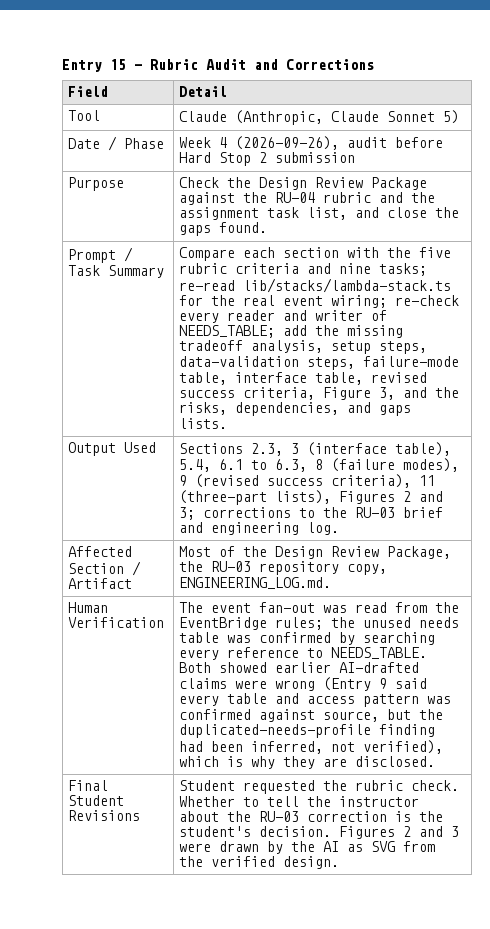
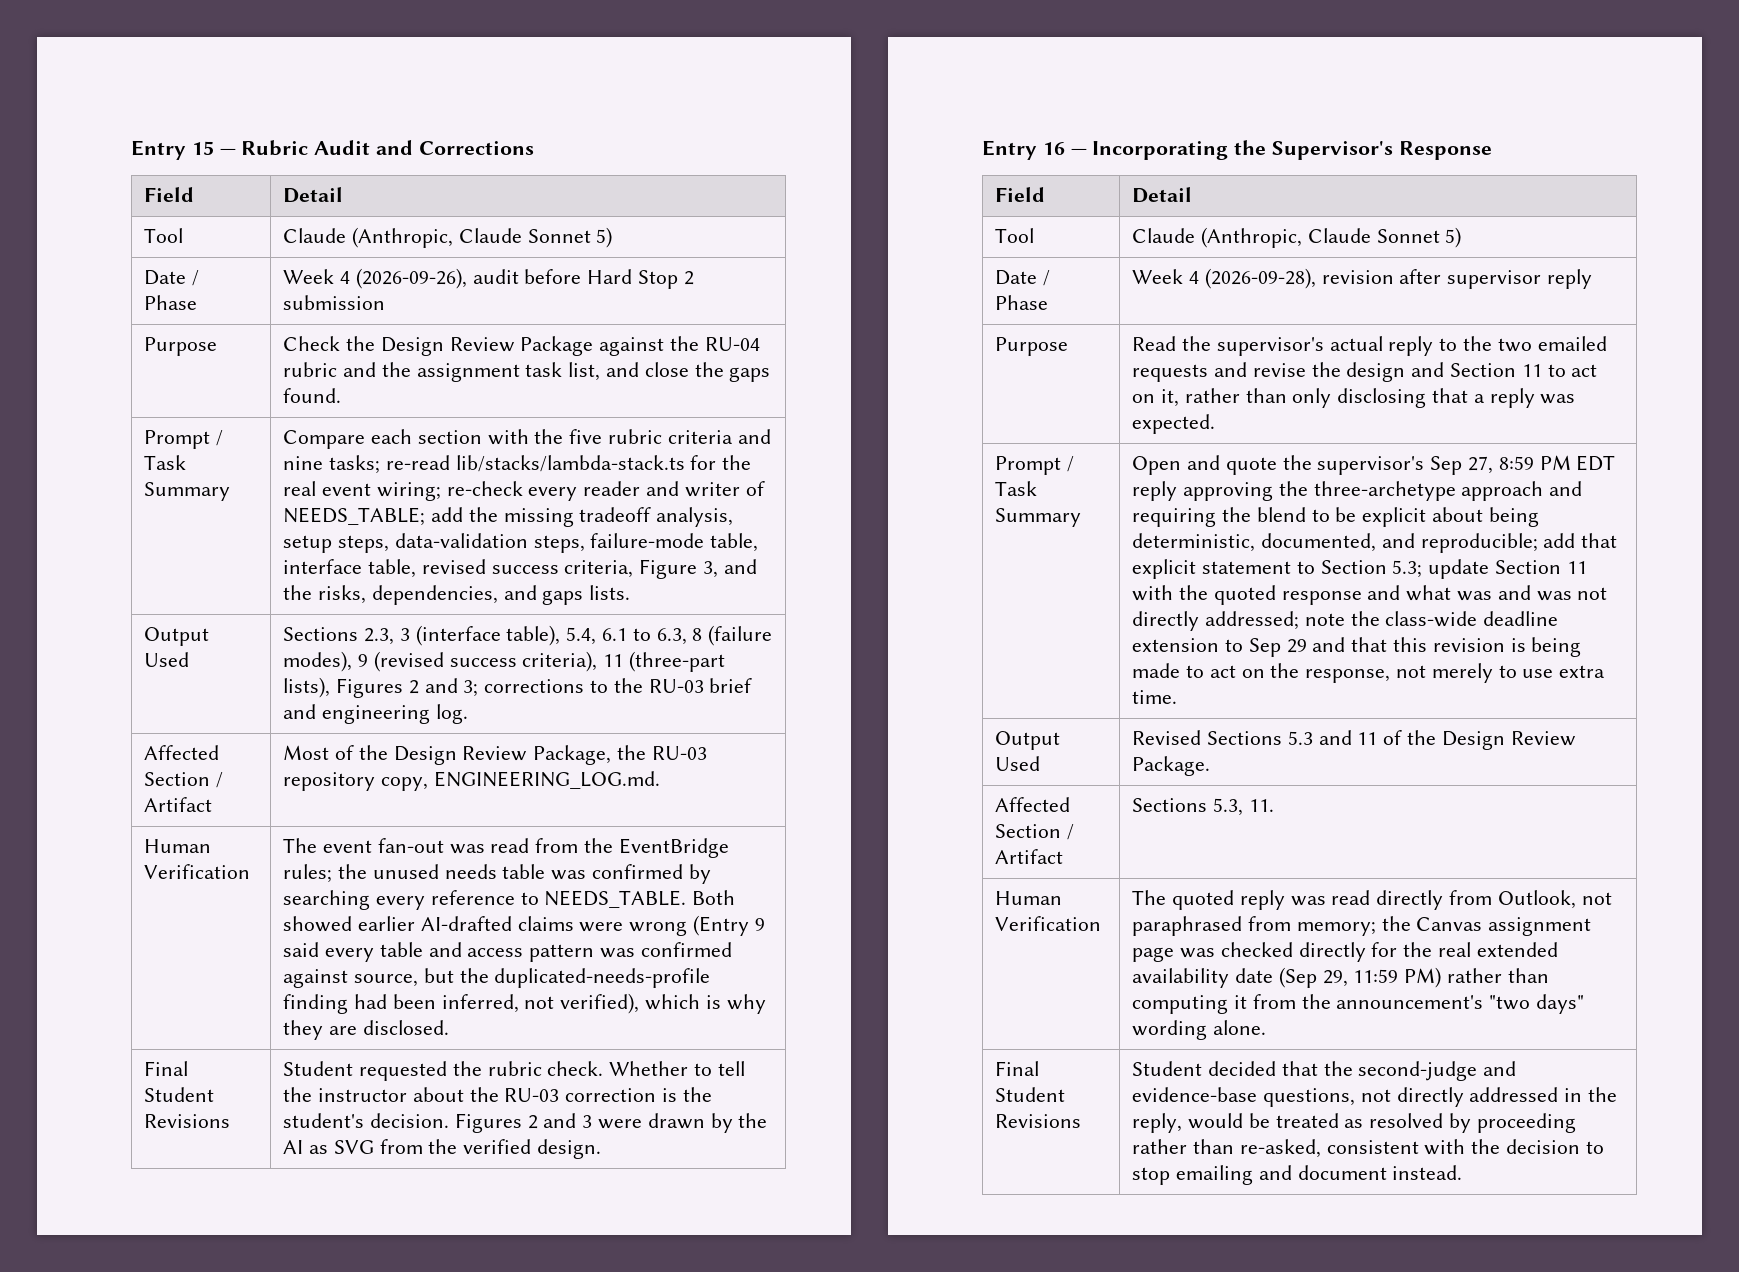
(339, 862) none -> [982,140,1492,160] [995,187,1046,202] [1132,187,1193,203] [995,228,1035,243] [1132,227,1462,248] [995,270,1051,286] [995,295,1049,310] [1132,268,1593,289] [995,337,1069,356] [1132,336,1607,356] [1132,362,1598,382] [1132,388,1576,408] [1132,414,1216,434] [995,456,1075,475] [995,481,1038,496] [995,508,1082,527] [1132,455,1616,475] [1132,481,1583,501] [1132,507,1539,527] [1132,533,1618,553] [1132,559,1587,579] [1132,585,1608,605] [1132,611,1559,631] [1132,637,1582,657] [1132,663,1606,683] [1132,690,1178,704] [995,731,1061,750] [995,756,1041,771] [1132,730,1576,750] [1132,756,1211,776] [995,797,1071,812] [995,824,1075,840] [995,849,1064,864] [1132,798,1274,816] [995,891,1063,905] [995,916,1102,931] [1132,890,1612,910] [1132,916,1592,936] [1132,942,1558,962] [1132,967,1549,988] [1132,994,1585,1014] [1132,1020,1267,1040] [995,1061,1040,1076] [995,1087,1066,1102] [995,1114,1082,1128] [1132,1061,1517,1081] [1132,1087,1618,1107] [1132,1113,1576,1133] [1132,1139,1604,1158] [1132,1165,1463,1185] // Entry 16 — Incorporating the Supervisor's Response // Field | Detail // Tool | Claude (Anthropic, Claude Sonnet 5) // Date / Phase | Week 4 (2026-09-28), revision after supervisor reply // Purpose | Read the supervisor's actual reply to the two emailed requests and revise the design and Section 11 to act on it, rather than only disclosing that a reply was expected. // Prompt / Task Summary | Open and quote the supervisor's Sep 27, 8:59 PM EDT reply approving the three-archetype approach and requiring the blend to be explicit about being deterministic, documented, and reproducible; add that explicit statement to Section 5.3; update Section 11 with the quoted response and what was and was not directly addressed; note the class-wide deadline extension to Sep 29 and that this revision is being made to act on the response, not merely to use extra time. // Output Used | Revised Sections 5.3 and 11 of the Design Review Package. // Affected Section / Artifact | Sections 5.3, 11. // Human Verification | The quoted reply was read directly from Outlook, not paraphrased from memory; the Canvas assignment page was checked directly for the real extended availability date (Sep 29, 11:59 PM) rather than computing it from the announcement's "two days" wording alone. // Final Student Revisions | Student decided that the second-judge and evidence-base questions, not directly addressed in the reply, would be treated as resolved by proceeding rather than re-asked, consistent with the decision to stop emailing and document instead.

